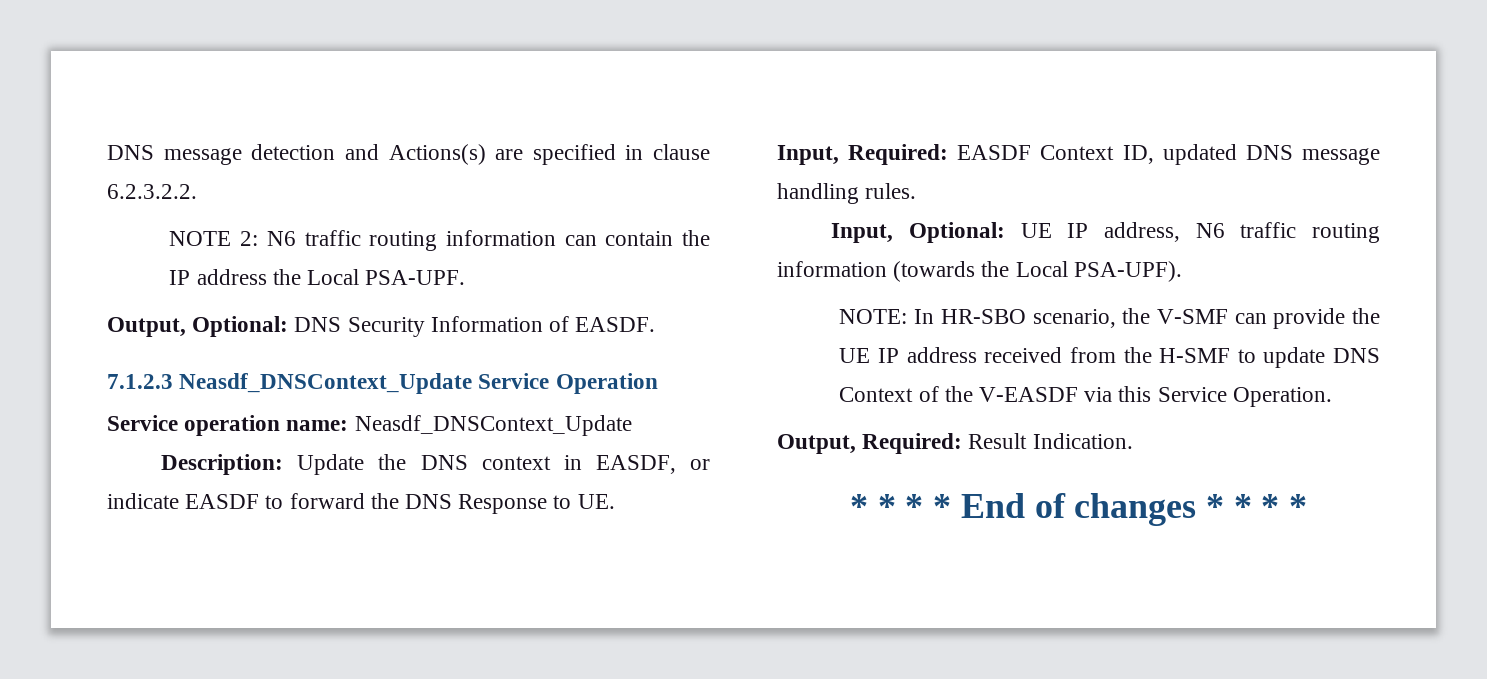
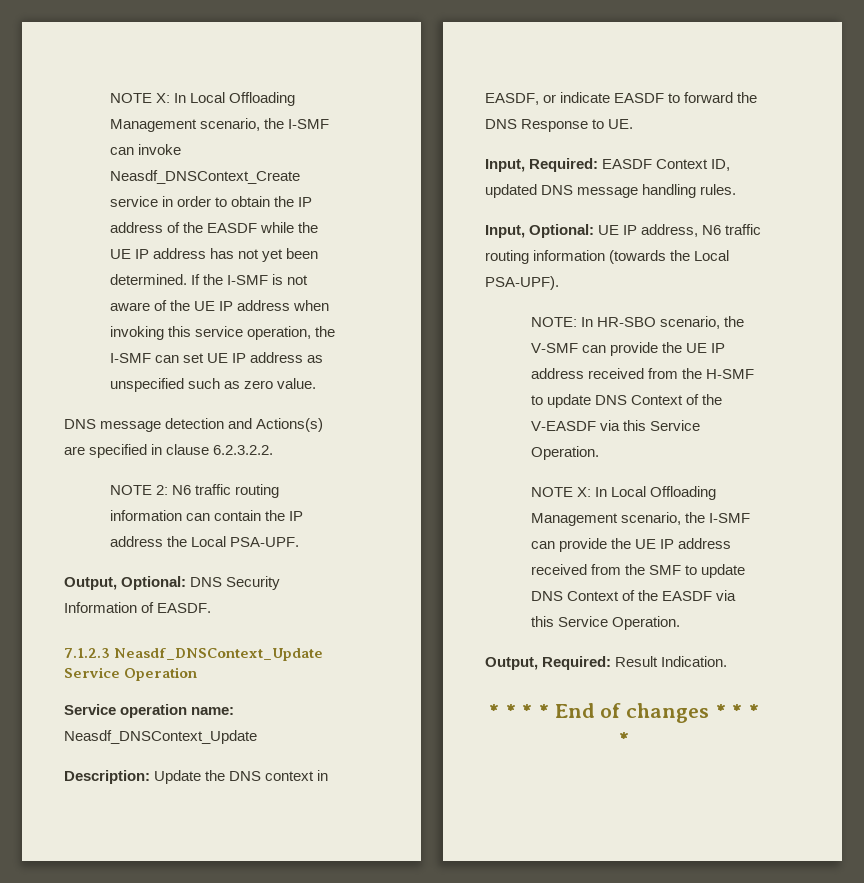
(107, 152) none -> [110,92,296,106] [110,118,330,132] [110,144,182,155] [110,170,301,184] [110,196,313,207] [110,222,319,233] [110,248,319,262] [110,274,309,285] [110,300,330,311] [110,326,336,340] [110,352,324,363] [110,378,317,392] NOTE X: In Local Offloading Management scenario, the I-SMF can invoke Neasdf_DNSContext_Create service in order to obtain the IP address of the EASDF while the UE IP address has not yet been determined. If the I-SMF is not aware of the UE IP address when invoking this service operation, the I-SMF can set UE IP address as unspecified such as zero value. //
(1332, 397) none -> [531,486,717,500] [531,512,751,526] [531,538,732,552] [531,564,746,578] [531,590,737,601] [531,616,681,630] // NOTE X: In Local Offloading Management scenario, the I-SMF can provide the UE IP address received from the SMF to update DNS Context of the EASDF via this Service Operation.

